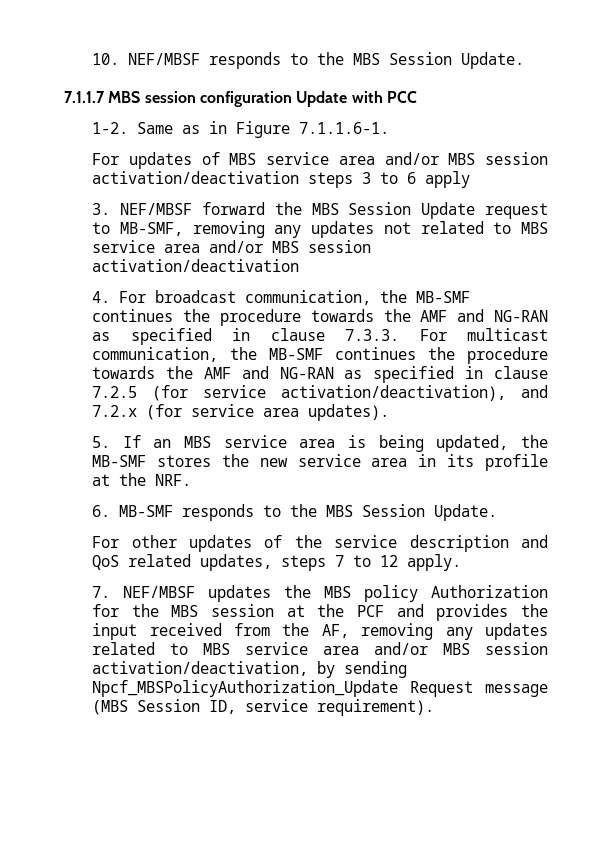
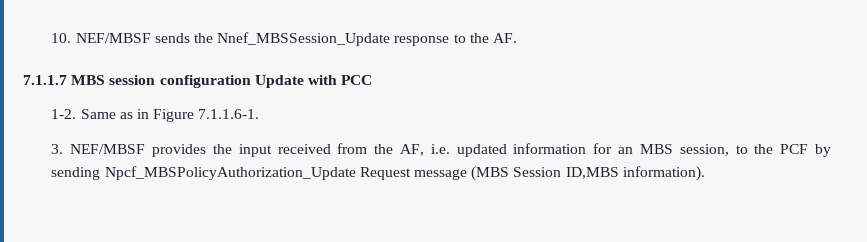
[209,52,525,69] responds to the MBS Session Update. -> [154,32,517,46] sends the Nnef_MBSSession_Update response to the AF.
[92,152,549,169] [92,171,471,188] [92,202,548,219] [92,221,549,238] [92,240,372,253] [92,259,300,272] [92,290,471,305] [92,309,548,326] [92,328,548,345] [92,347,548,364] [92,366,549,383] [92,385,548,401] [92,404,390,421] [92,435,548,452] [92,454,549,471] [92,473,192,486] [92,504,498,521] [92,535,548,552] [92,554,462,571] [92,585,548,602] [92,604,424,617] For updates of MBS service area and/or MBS session activation/deactivation steps 3 to 6 apply // 3. NEF/MBSF forward the MBS Session Update request to MB-SMF, removing any updates not related to MBS service area and/or MBS session activation/deactivation // 4. For broadcast communication, the MB-SMF continues the procedure towards the AMF and NG-RAN as specified in clause 7.3.3. For multicast communication, the MB-SMF continues the procedure towards the AMF and NG-RAN as specified in clause 7.2.5 (for service activation/deactivation), and 7.2.x (for service area updates). // 5. If an MBS service area is being updated, the MB-SMF stores the new service area in its profile at the NRF. // 6. MB-SMF responds to the MBS Session Update. // For other updates of the service description and QoS related updates, steps 7 to 12 apply. // 7. NEF/MBSF updates the MBS policy Authorization for the MBS session at the PCF and -> [51,144,146,154] 3. NEF/MBSF
[361,623,548,640] [92,642,548,655] [92,661,309,676] removing any updates related to MBS service area and/or MBS session activation/deactivation, -> [430,143,809,157] i.e. updated information for an MBS session, to the PCF
[209,699,435,716] ID, service requirement). -> [565,166,705,181] ID,MBS information).

